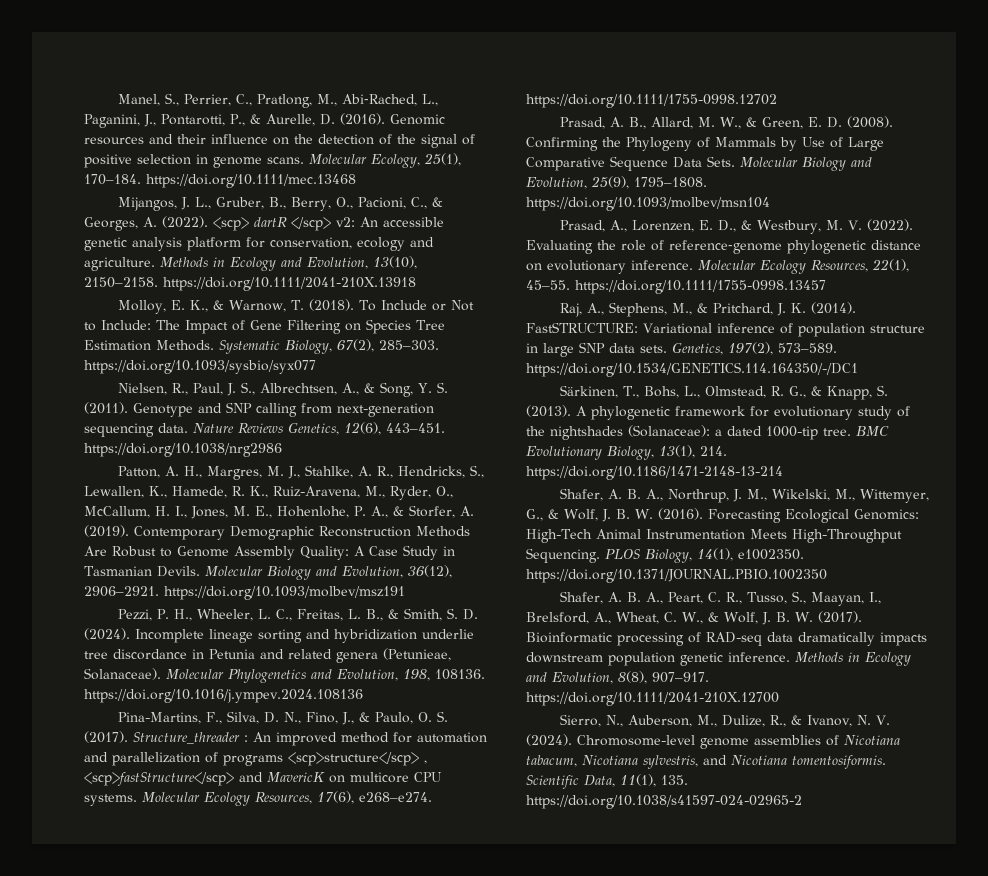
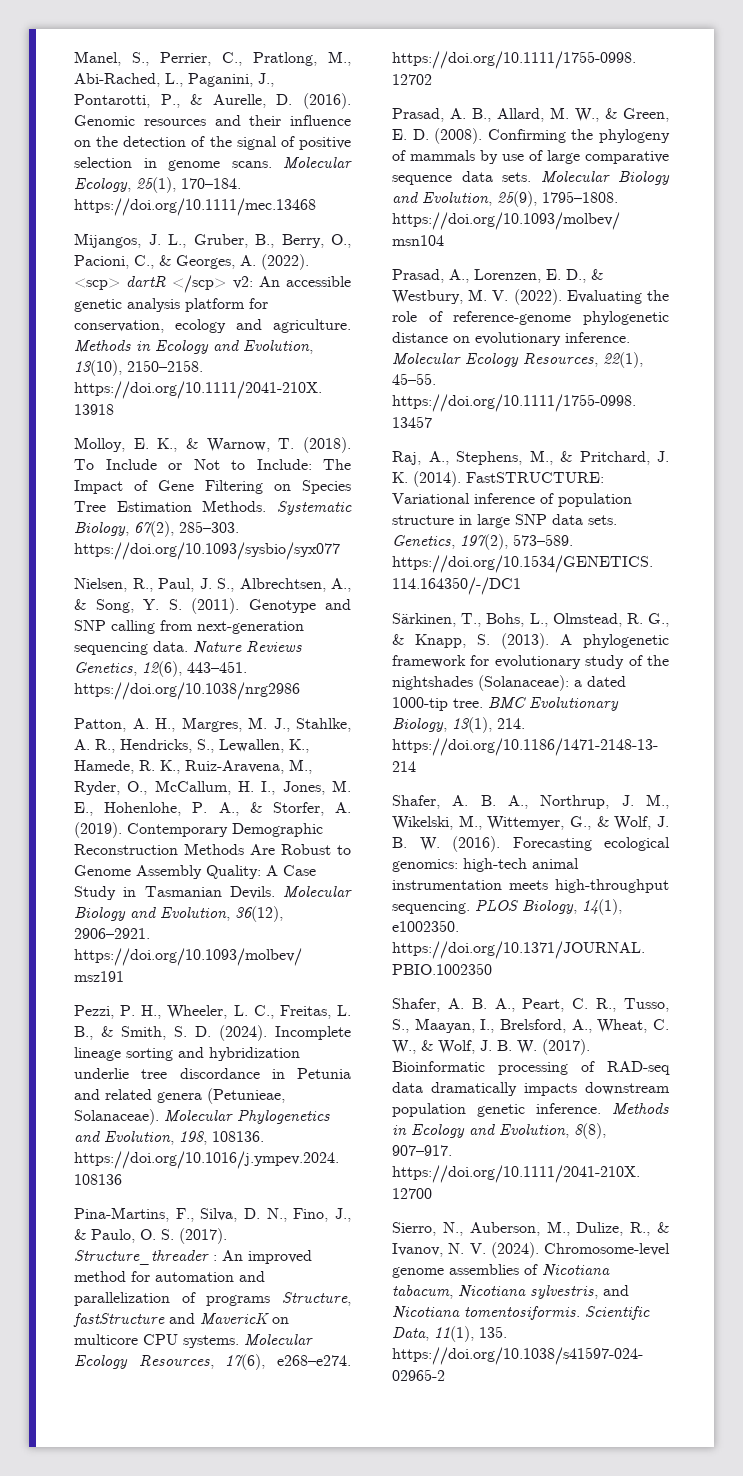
[288,752,427,766] [84,772,234,786] <scp>structure</scp> , <scp>fastStructure</scp> -> [282,1292,351,1306] [73,1313,165,1327] Structure, fastStructure
[626,137,884,151] [526,156,735,171] Phylogeny of Mammals by Use of Large Comparative Sequence Data Sets. -> [599,129,670,143] [392,150,669,164] [392,171,531,185] phylogeny of mammals by use of large comparative sequence data sets.
[784,509,919,523] [526,529,902,543] [526,548,600,563] Ecological Genomics: High-Tech Animal Instrumentation Meets High-Throughput Sequencing. -> [604,837,670,851] [392,858,579,872] [392,879,669,893] [392,901,470,914] ecological genomics: high-tech animal instrumentation meets high-throughput sequencing.

